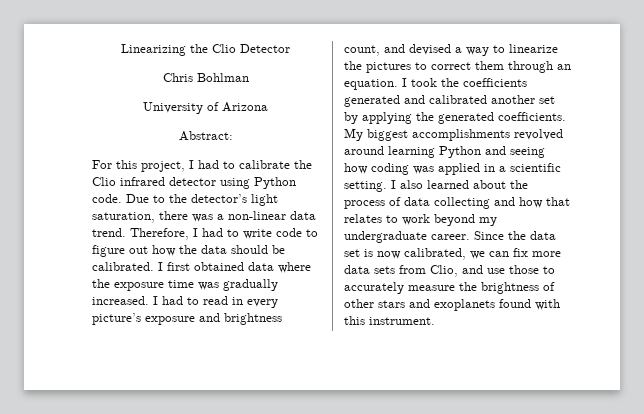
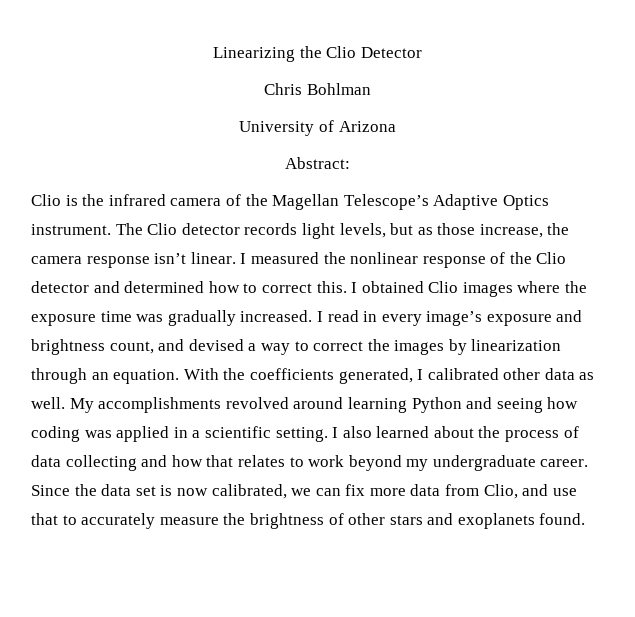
[92,160,312,172] [92,177,296,189] [92,194,278,206] [92,211,316,223] [92,228,318,240] [92,245,285,257] [92,262,274,271] For this project, I had to calibrate the Clio infrared detector using Python code. Due to the detector’s light saturation, there was a non-linear data trend. Therefore, I had to write code to figure out how the data should be calibrated. I first obtained data -> [31,194,549,210] [31,223,570,239] [31,252,567,268] [31,281,513,297] Clio is the infrared camera of the Magellan Telescope’s Adaptive Optics instrument. The Clio detector records light levels, but as those increase, the camera response isn’t linear. I measured the nonlinear response of the Clio detector and determined how to correct this. I obtained Clio images
[162,296,199,305] had to -> (323, 316) none
[92,313,141,325] picture’s -> [426,311,483,326] image’s
[509,44,558,53] [344,61,571,73] [344,78,527,90] [344,95,555,107] [344,112,566,124] [344,128,408,141] linearize the pictures to correct them through an equation. I took the coefficients generated and calibrated another set by applying the generated coefficients. My biggest -> [313,339,562,355] [31,368,595,384] [31,397,94,413] correct the images by linearization through an equation. With the coefficients generated, I calibrated other data as well. My
[374,266,395,274] sets -> (441, 490) none
[509,265,539,274] those -> [31,513,58,525] that
[499,299,560,310] [344,316,435,325] found with this instrument. -> [539,513,586,525] found.

